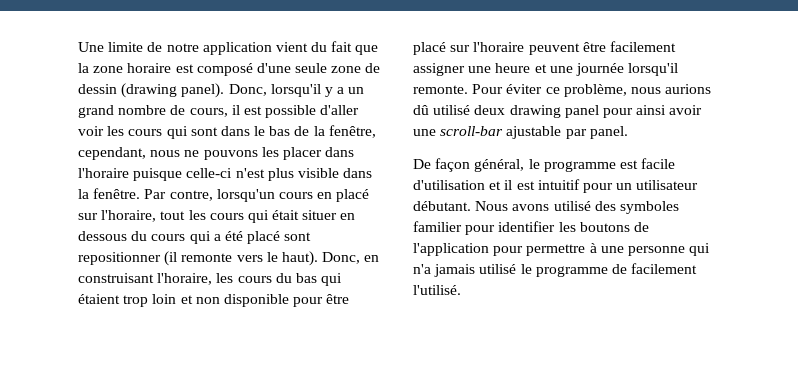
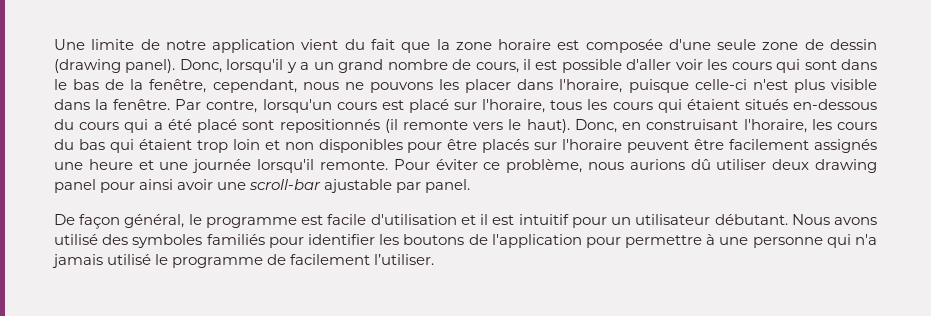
[196,63,253,76] composé -> [585,39,663,53] composée
[78,168,129,178] l'horaire -> [559,79,623,93] l'horaire,
[317,192,333,199] en -> [381,100,404,110] est
[160,210,356,223] [78,231,127,241] tout les cours qui était situer en dessous -> [550,99,878,113] tous les cours qui étaient situés en-dessous
[78,252,161,265] repositionner -> [279,119,380,133] repositionnés
[223,294,289,307] disponible -> [318,139,403,153] disponibles
[413,42,446,55] placé -> [482,139,530,153] placés
[413,63,465,76] assigner -> [814,139,878,153] assignés
[433,105,471,115] utilisé -> [716,159,767,170] utiliser
[413,221,462,232] familier -> [206,234,265,245] familiés
[413,285,461,295] l'utilisé. -> [374,254,435,265] l’utiliser.

